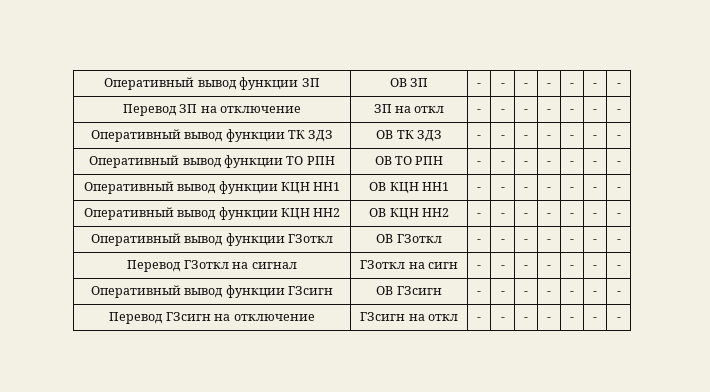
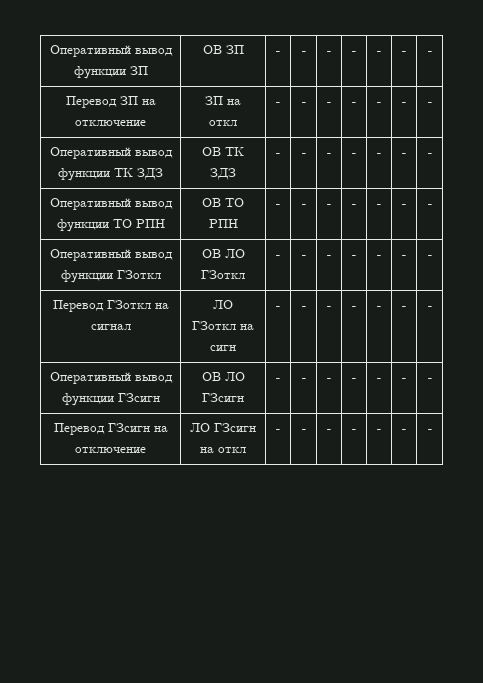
[83,181,341,194] [369,182,449,194] [477,187,481,191] [500,187,505,191] [524,187,528,191] [547,187,551,191] [570,187,574,191] [593,187,597,191] [616,187,621,191] [83,207,341,220] [369,208,449,220] [477,213,481,217] [500,213,505,217] [524,213,528,217] [547,213,551,217] [570,213,574,217] [593,213,597,217] [616,213,621,217] // Оперативный вывод функции КЦН НН1 | ОВ КЦН НН1 | - | - | - | - | - | - | - // Оперативный вывод функции КЦН НН2 | ОВ КЦН НН2 | - | - | - | - | - | - | - -> (432, 205) none
(394, 238) none -> [224,249,245,258] ЛО
(297, 265) none -> [213,300,233,309] ЛО
(394, 290) none -> [224,372,245,381] ЛО
(315, 317) none -> [190,423,210,432] ЛО

